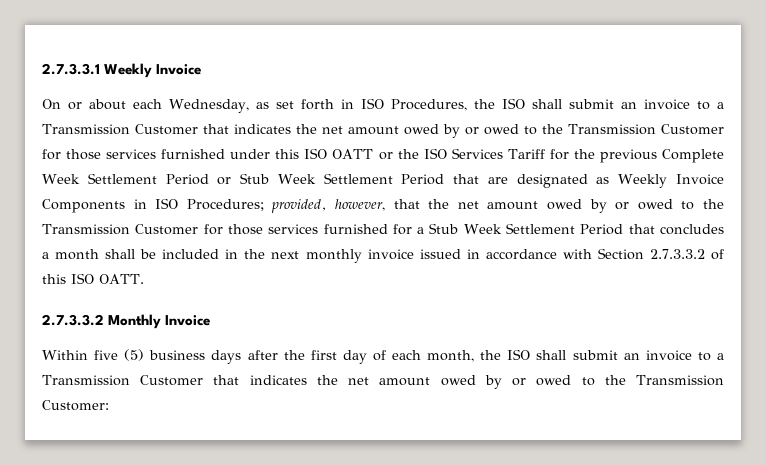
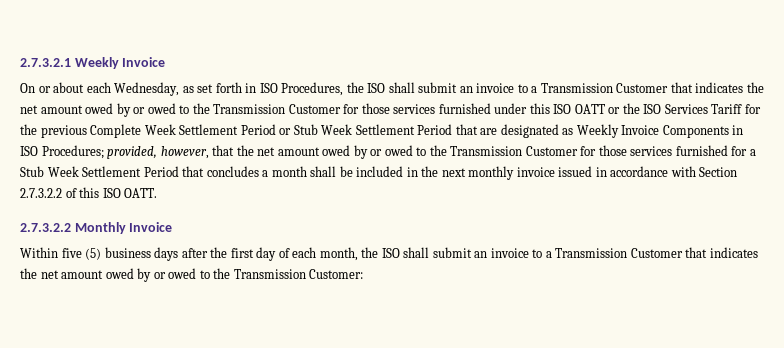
[42,63,100,75] 2.7.3.3.1 -> [20,58,71,67] 2.7.3.2.1
[649,249,705,259] 2.7.3.3.2 -> [20,188,62,198] 2.7.3.2.2
[42,314,104,326] 2.7.3.3.2 -> [20,223,71,232] 2.7.3.2.2

